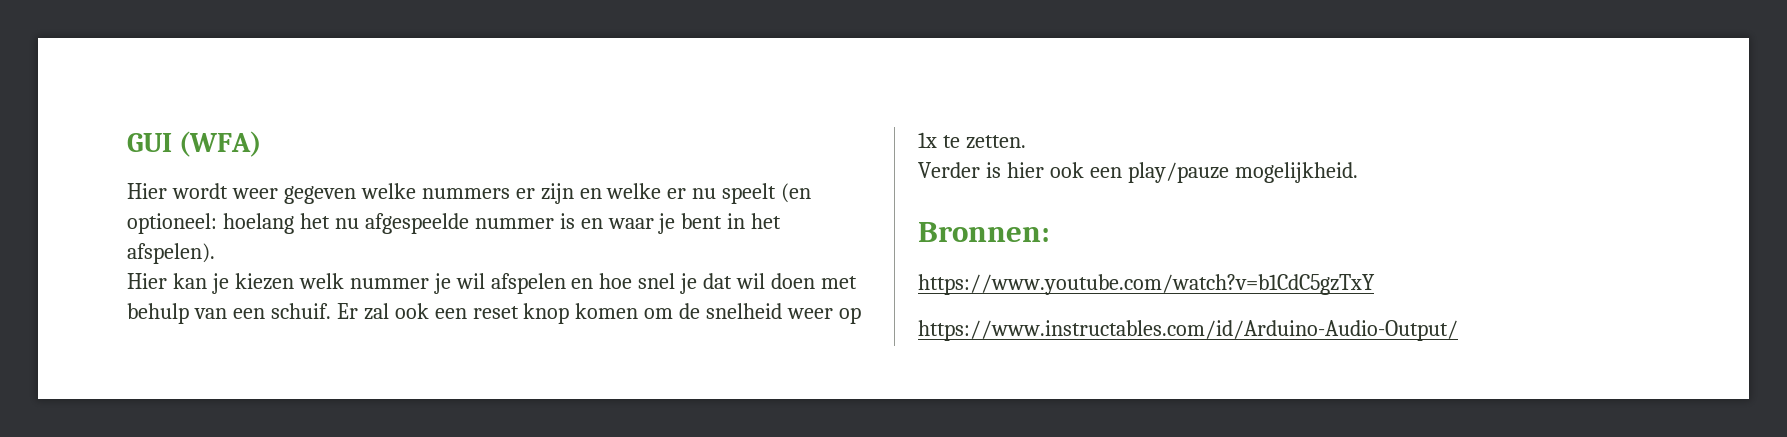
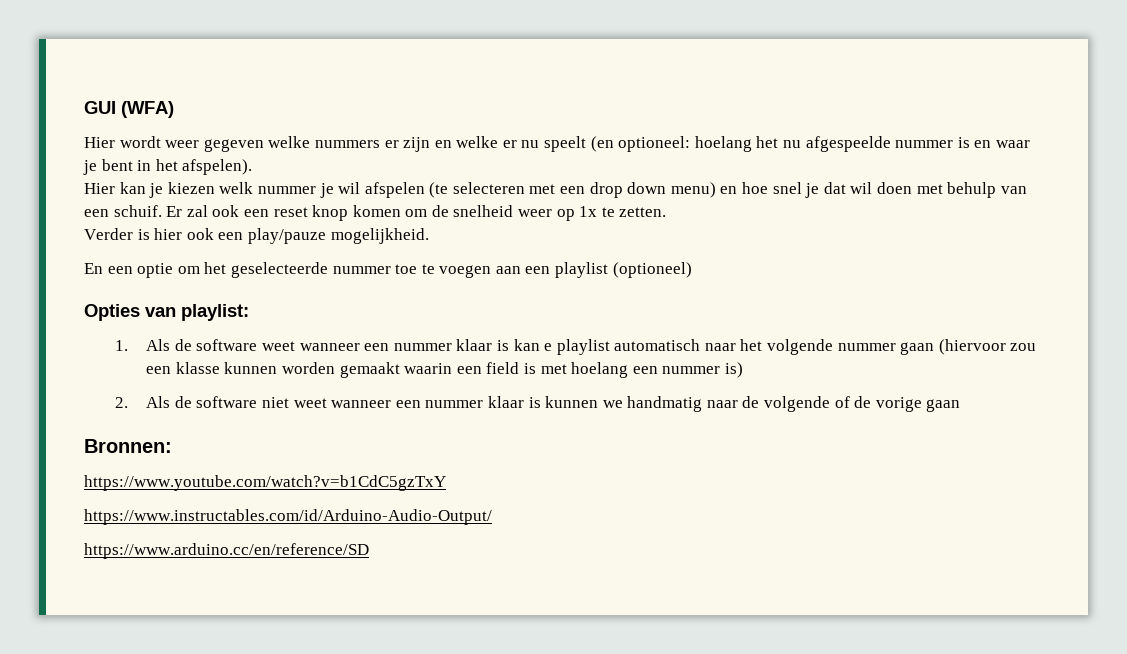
(566, 283) none -> [429,182,716,198] (te selecteren met een drop down menu)
(1358, 172) none -> [84,262,692,278] [84,304,249,321] [115,339,1037,355] [146,362,743,378] [115,396,961,412] // En een optie om het geselecteerde nummer toe te voegen aan een playlist (optioneel) // Opties van playlist: // 1. Als de software weet wanneer een nummer klaar is kan e playlist automatisch naar het volgende nummer gaan (hiervoor zou een klasse kunnen worden gemaakt waarin een field is met hoelang een nummer is) // 2. Als de software niet weet wanneer een nummer klaar is kunnen we handmatig naar de volgende of de vorige gaan
(1458, 330) none -> [84,543,369,559] // https://www.arduino.cc/en/reference/SD

